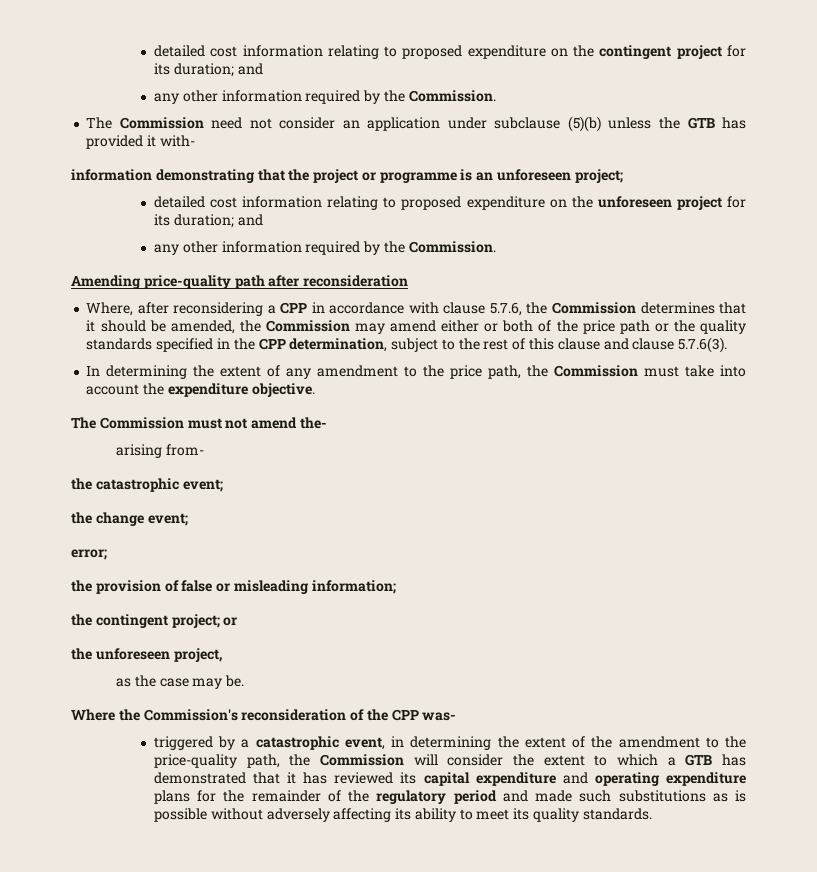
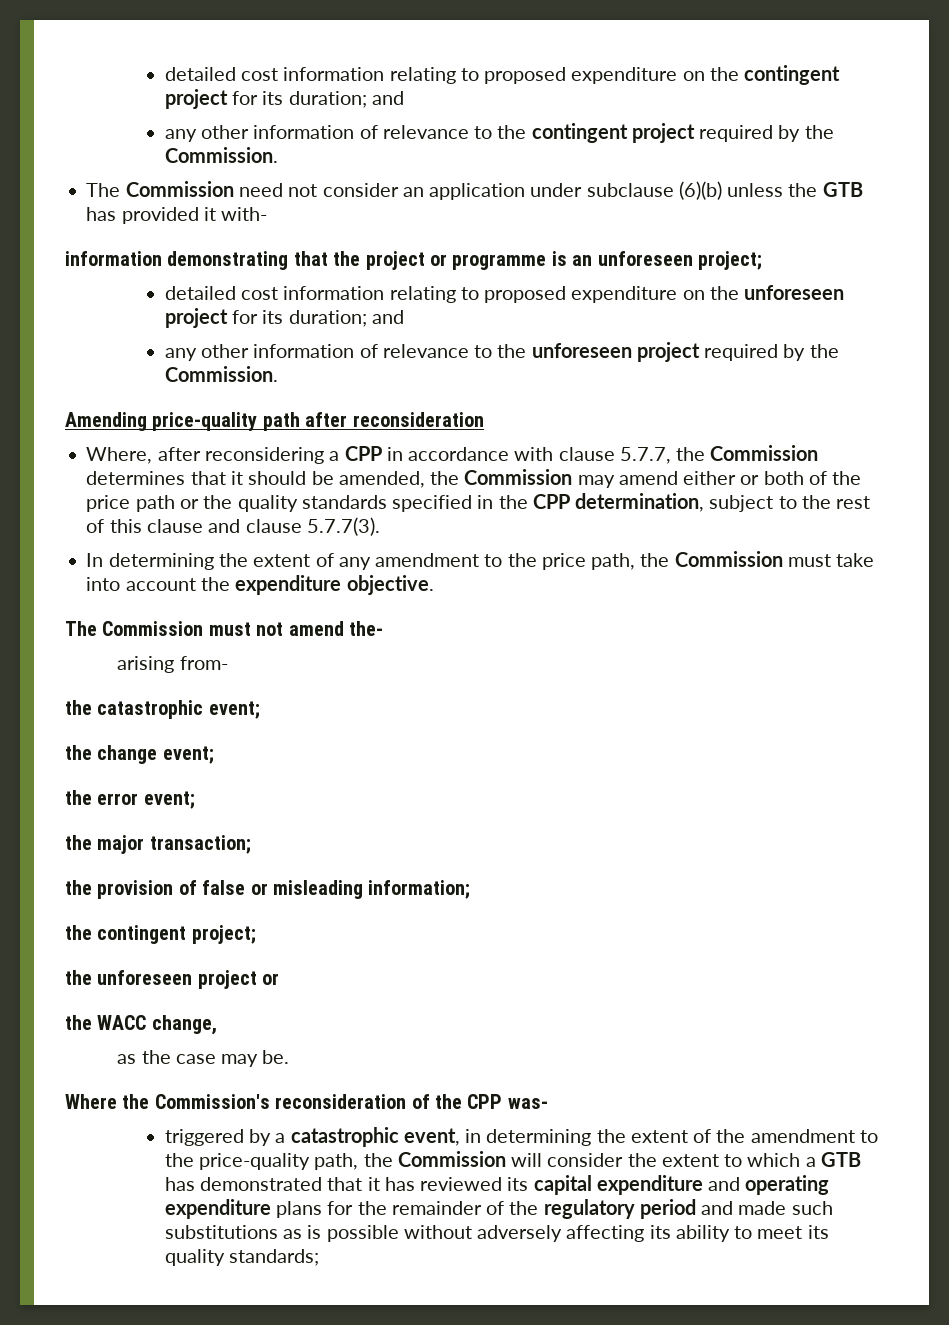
(302, 96) none -> [359,123,695,143] of relevance to the contingent project
[567,116,601,132] (5)(b) -> [678,181,722,200] (6)(b)
(302, 247) none -> [359,342,700,362] of relevance to the unforeseen project
[489,302,522,316] 5.7.6, -> [619,447,671,464] 5.7.7,
[678,337,728,353] 5.7.6(3). -> [306,517,380,536] 5.7.7(3).
[71,549,107,560] error; -> [65,790,195,809] [65,835,251,854] the error event; // the major transaction;
(220, 621) none -> [65,970,257,989] // the unforeseen project
[95,648,222,662] unforeseen project, -> [97,1015,217,1035] WACC change,
[582,808,652,820] standards. -> [229,1249,320,1266] standards;

